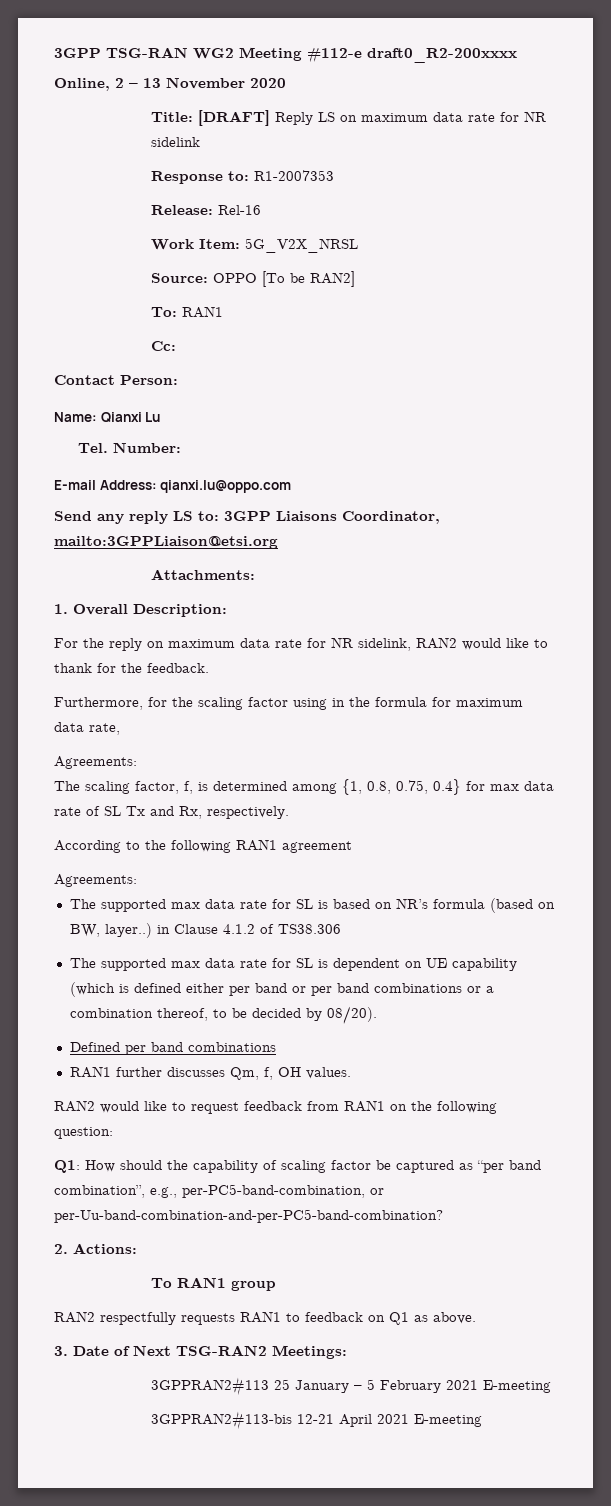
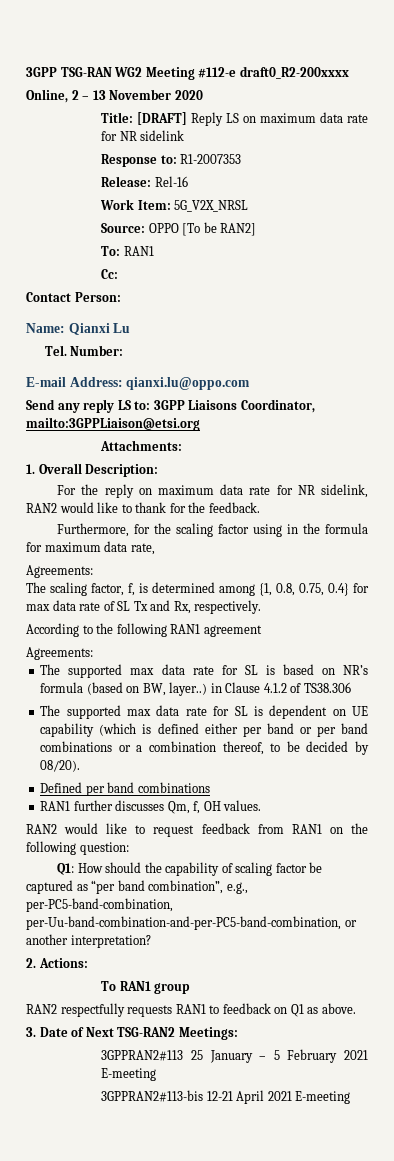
[370,1188,384,1195] [54,1209,443,1223] or per-Uu-band-combination-and-per-PC5-band-combination? -> [26,916,357,930] [26,934,151,948] per-Uu-band-combination-and-per-PC5-band-combination, or another interpretation?

